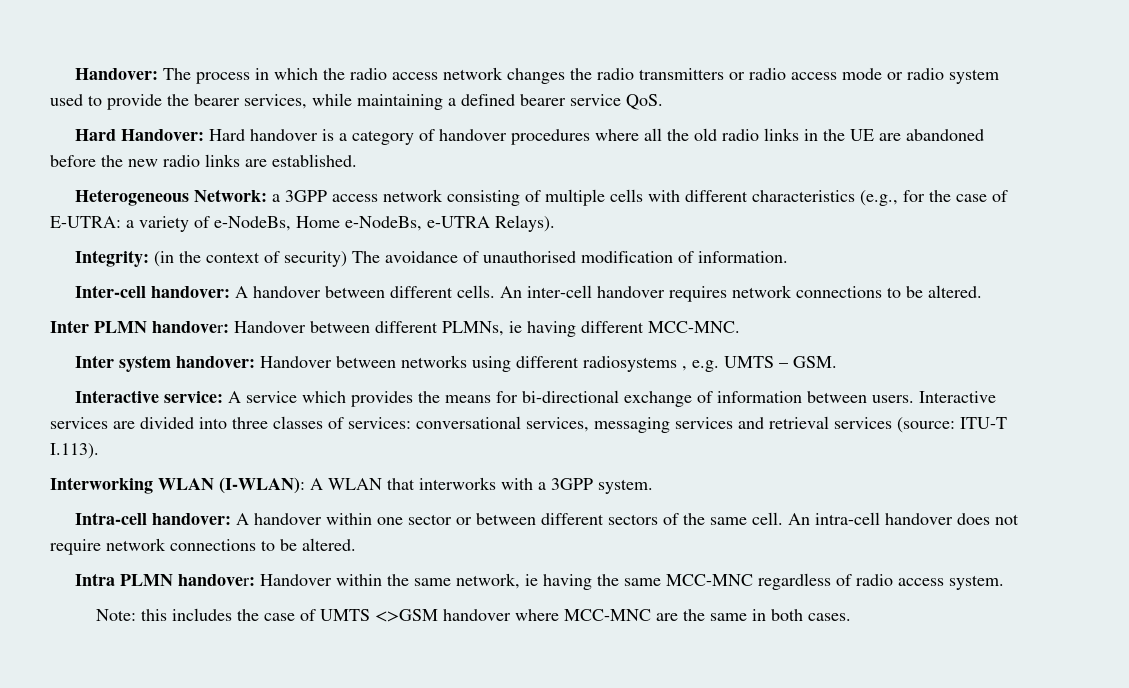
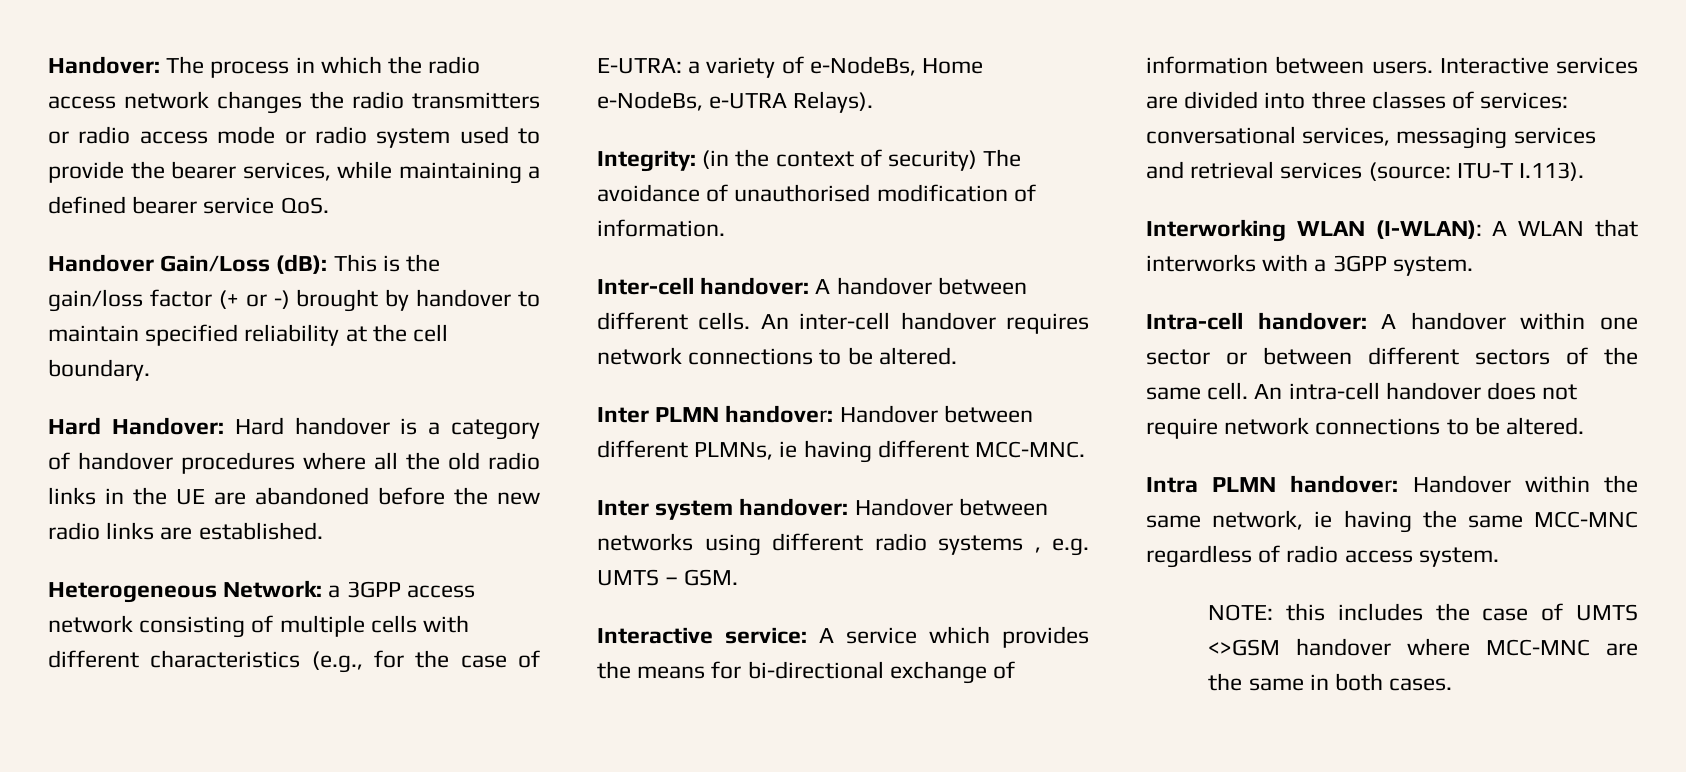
(663, 102) none -> [48,254,441,274] [48,289,540,312] [48,324,449,346] [48,359,150,381] // Handover Gain/Loss (dB): This is the gain/loss factor (+ or -) brought by handover to maintain specified reliability at the cell boundary.
[582,356,677,372] radiosystems -> [874,533,1023,555] radio systems
[96,609,137,621] Note: -> [1208,604,1274,621] NOTE:

